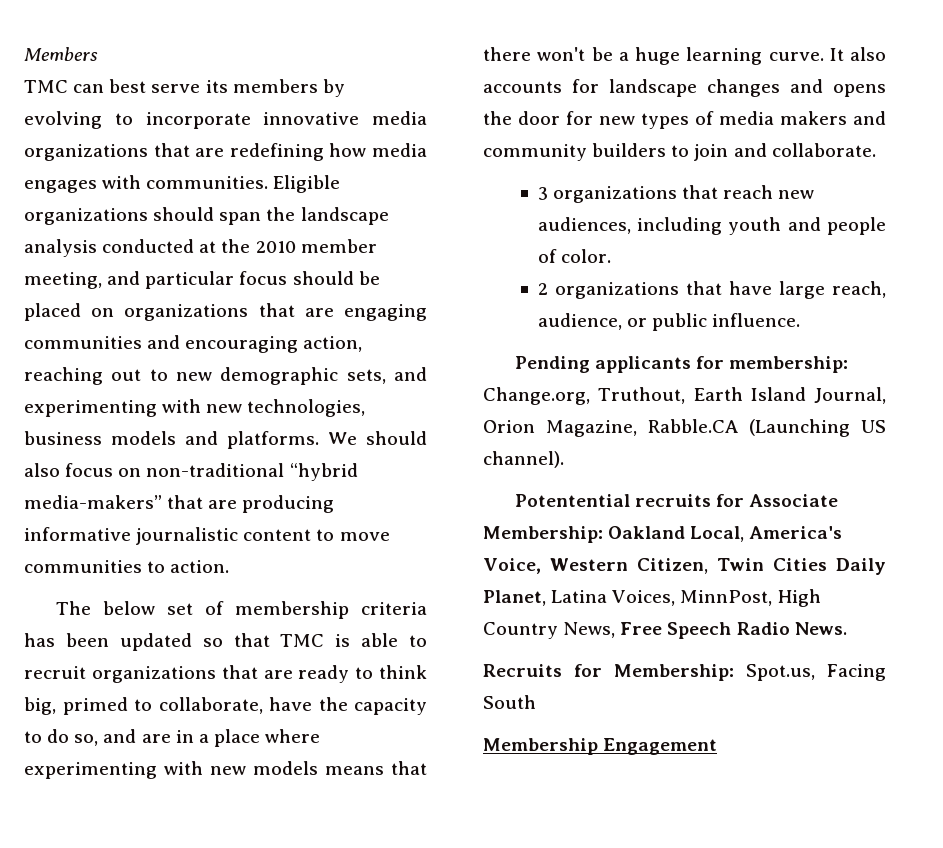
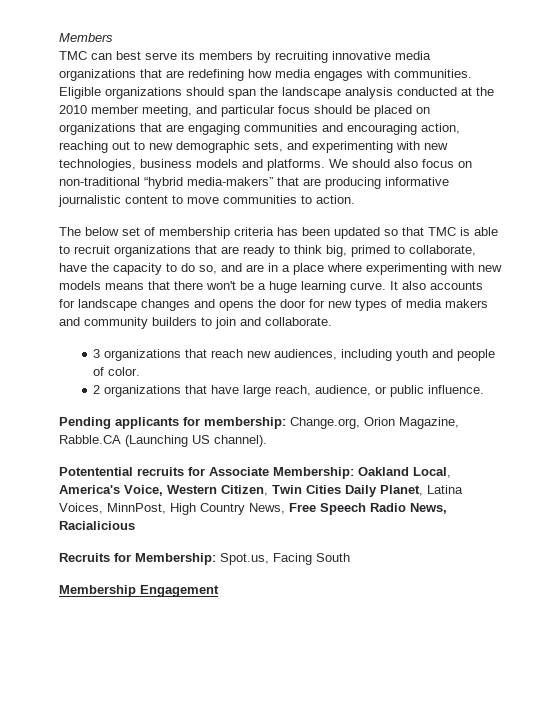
[24,111,251,129] evolving to incorporate -> [275,51,328,63] recruiting
[598,387,886,404] Truthout, Earth Island Journal, -> (360, 423) none
[794,622,847,635] News. -> [410,503,447,514] [59,521,135,530] News, Racialicious

